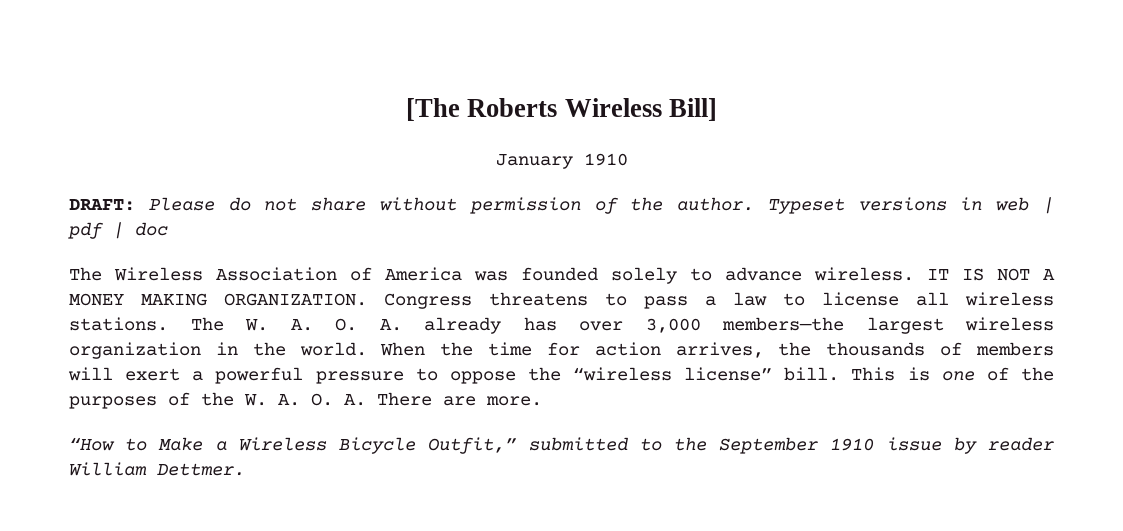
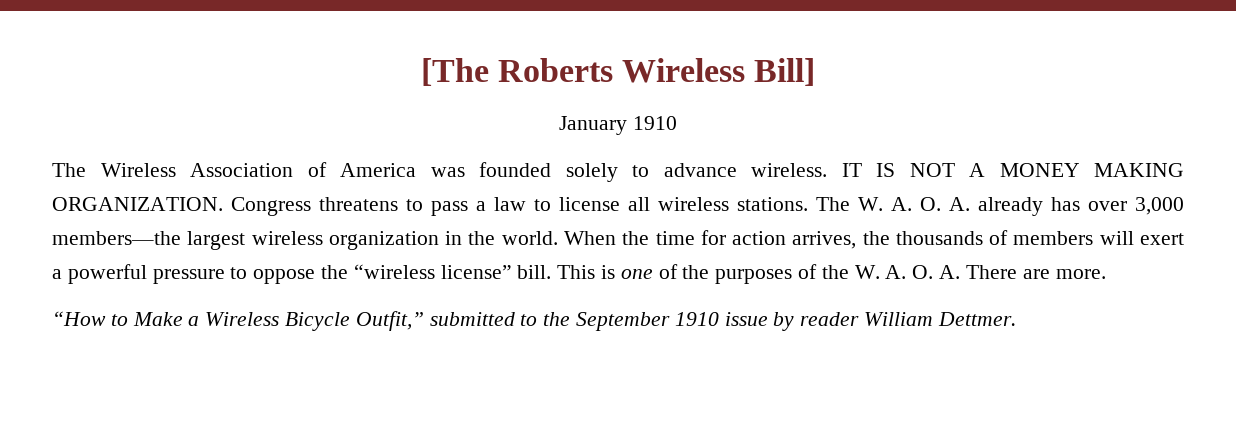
[69,197,1055,214] [68,222,168,239] // DRAFT: Please do not share without permission of the author. Typeset versions in web | pdf | doc -> (677, 123) none

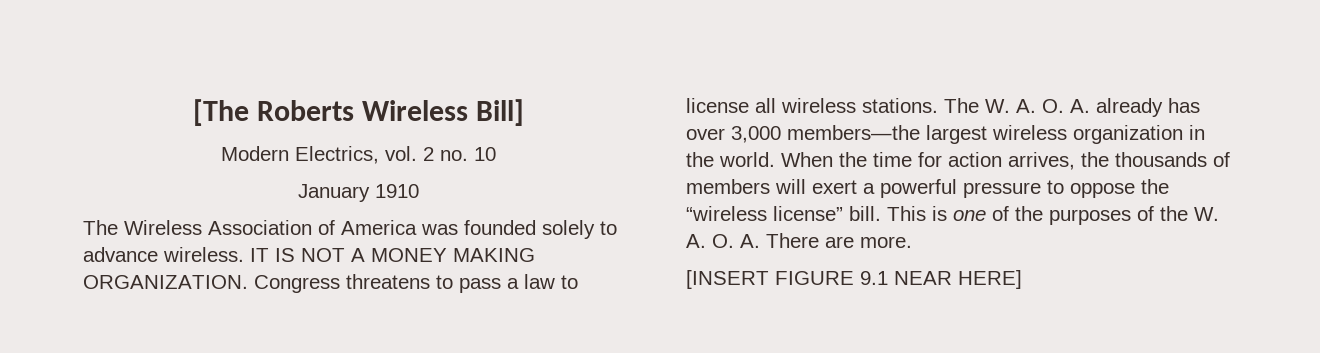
(816, 72) none -> [221,146,496,164] // Modern Electrics, vol. 2 no. 10
[52,311,1016,331] “How to Make a Wireless Bicycle Outfit,” submitted to the September 1910 issue by reader William Dettmer. -> [686,270,1022,289] [INSERT FIGURE 9.1 NEAR HERE]

